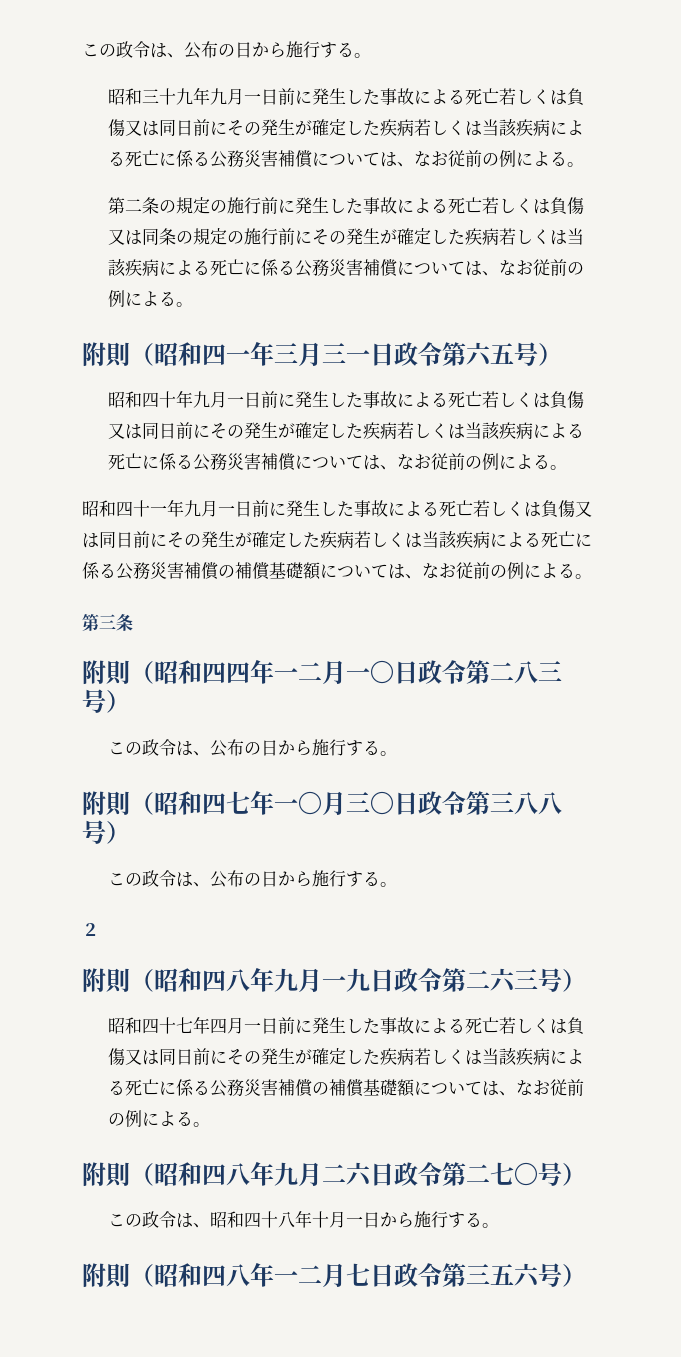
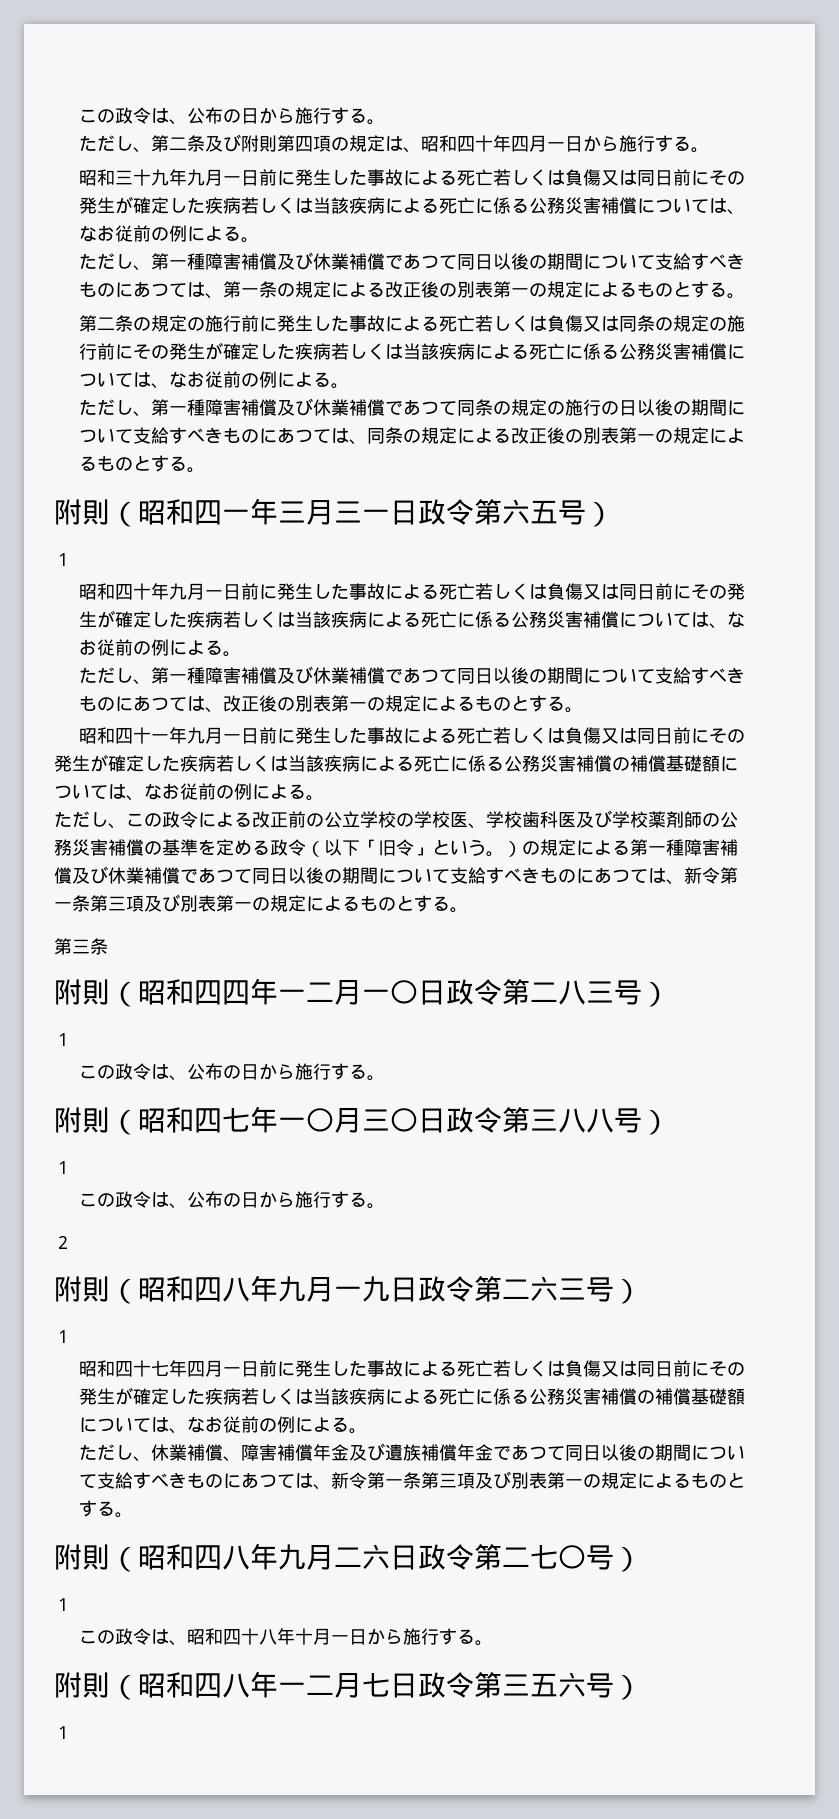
[82,41,371,59] この政令は、公布の日から施行する。 -> [78,107,385,125] [78,134,709,153] この政令は、公布の日から施行する。 // ただし、第二条及び附則第四項の規定は、昭和四十年四月一日から施行する。
(585, 164) none -> [78,252,745,271] [78,281,745,299] // ただし、第一種障害補償及び休業補償であつて同日以後の期間について支給すべきものにあつては、第一条の規定による改正後の別表第一の規定によるものとする。
(194, 304) none -> [78,398,745,417] [78,427,745,445] [78,455,205,473] // ただし、第一種障害補償及び休業補償であつて同条の規定の施行の日以後の期間について支給すべきものにあつては、同条の規定による改正後の別表第一の規定によるものとする。
(562, 354) none -> [54,553,72,566] // １
(568, 467) none -> [78,666,745,685] [78,695,583,713] // ただし、第一種障害補償及び休業補償であつて同日以後の期間について支給すべきものにあつては、改正後の別表第一の規定によるものとする。
(592, 576) none -> [54,810,738,829] [54,839,738,857] [54,866,738,885] [54,894,468,913] // ただし、この政令による改正前の公立学校の学校医、学校歯科医及び学校薬剤師の公務災害補償の基準を定める政令（以下「旧令」という。）の規定による第一種障害補償及び休業補償であつて同日以後の期間について支給すべきものにあつては、新令第一条第三項及び別表第一の規定によるものとする。
(130, 701) none -> [54,1033,72,1046] // １
(130, 832) none -> [54,1161,72,1174] // １
(586, 980) none -> [54,1330,72,1343] // １
(211, 1124) none -> [78,1443,745,1462] [78,1471,745,1490] [78,1500,133,1518] // ただし、休業補償、障害補償年金及び遺族補償年金であつて同日以後の期間について支給すべきものにあつては、新令第一条第三項及び別表第一の規定によるものとする。
(586, 1174) none -> [54,1598,72,1611] // １
(586, 1275) none -> [54,1726,72,1739] // １

